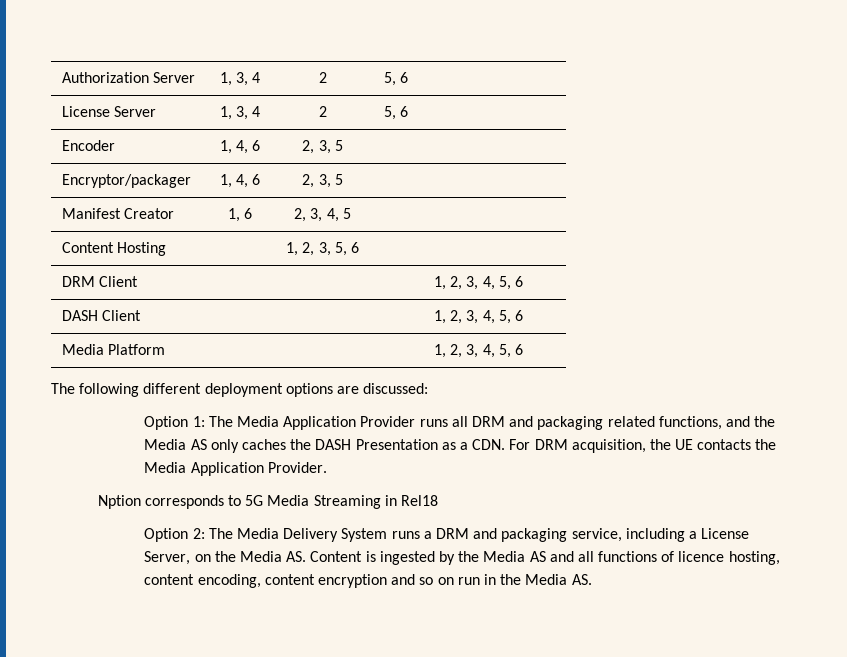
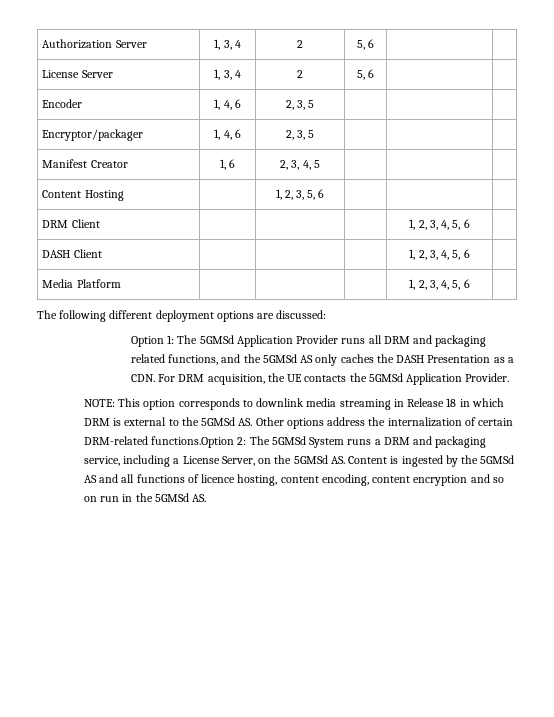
[237,416,280,427] Media -> [199,335,234,344] 5GMSd
[144,439,187,450] Media -> [262,354,297,363] 5GMSd
[144,462,187,473] Media -> [368,373,403,382] 5GMSd
[97,495,439,509] [144,528,339,542] Nption corresponds to 5G Media Streaming in Rel18 // Option 2: The Media Delivery -> [84,398,504,410] [84,417,514,429] [84,436,306,448] NOTE: This option corresponds to downlink media streaming in Release 18 in which DRM is external to the 5GMSd AS. Other options address the internalization of certain DRM-related functions.Option 2: The 5GMSd
[240,551,283,562] Media -> [293,455,328,464] 5GMSd
[483,551,526,562] Media -> [480,455,515,464] 5GMSd
[525,574,568,585] Media -> [154,493,189,502] 5GMSd

